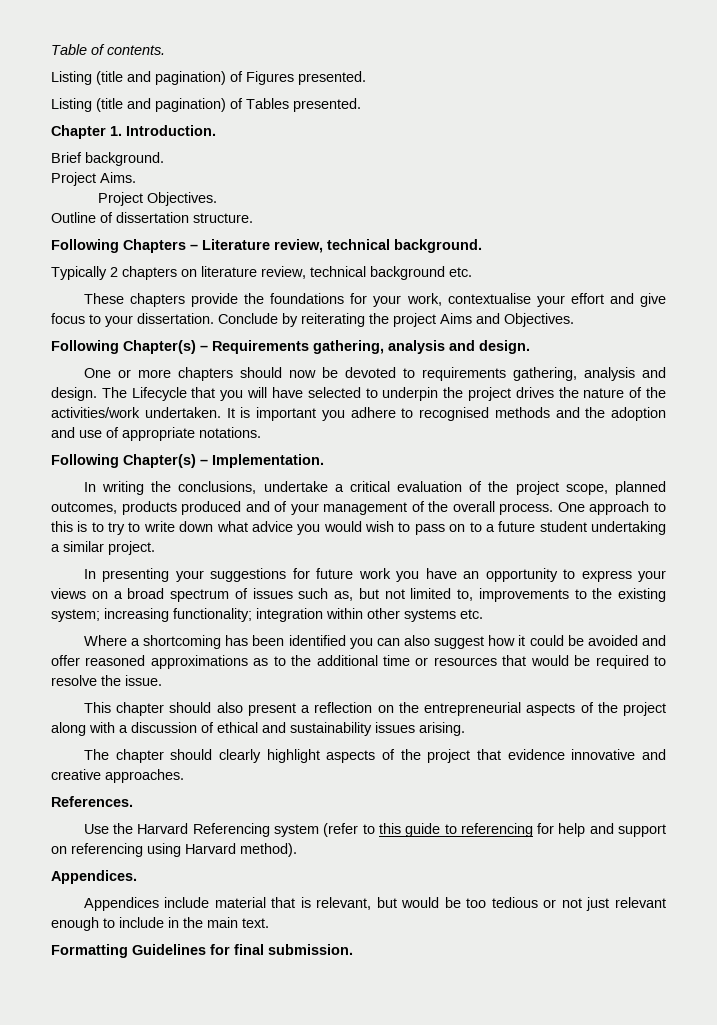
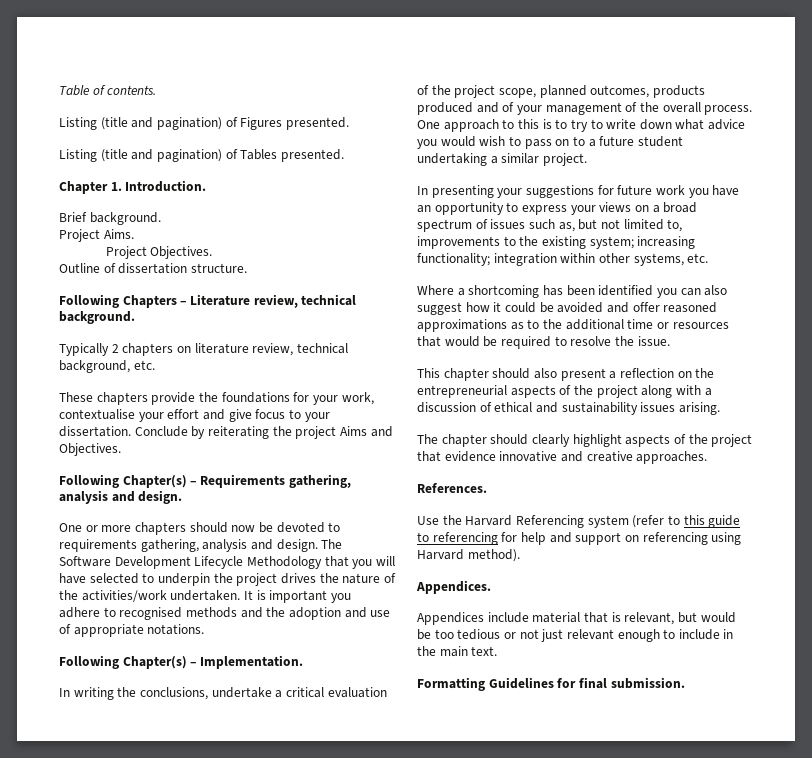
[370,266,445,280] background -> [59,360,130,373] background,
[131,387,187,401] Lifecycle -> [59,556,322,569] Software Development Lifecycle Methodology
[404,609,456,622] systems -> [633,253,684,266] systems,

